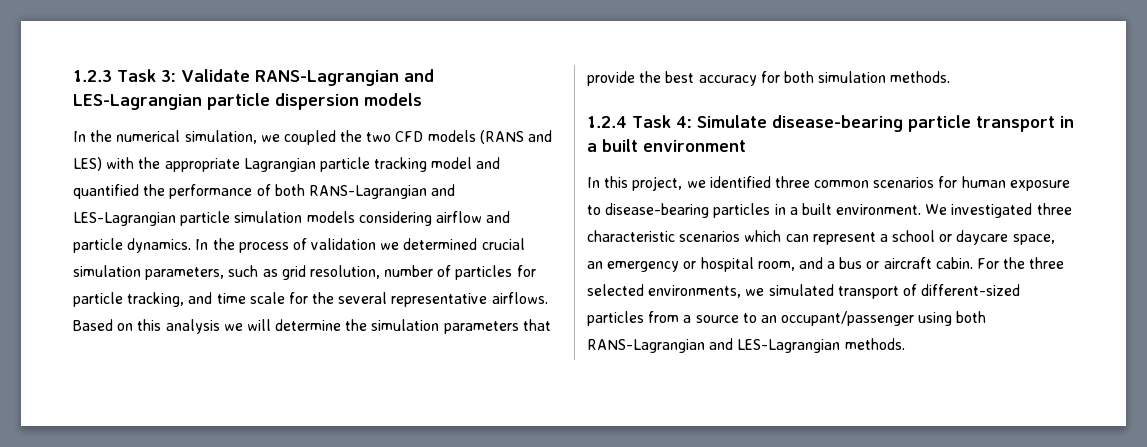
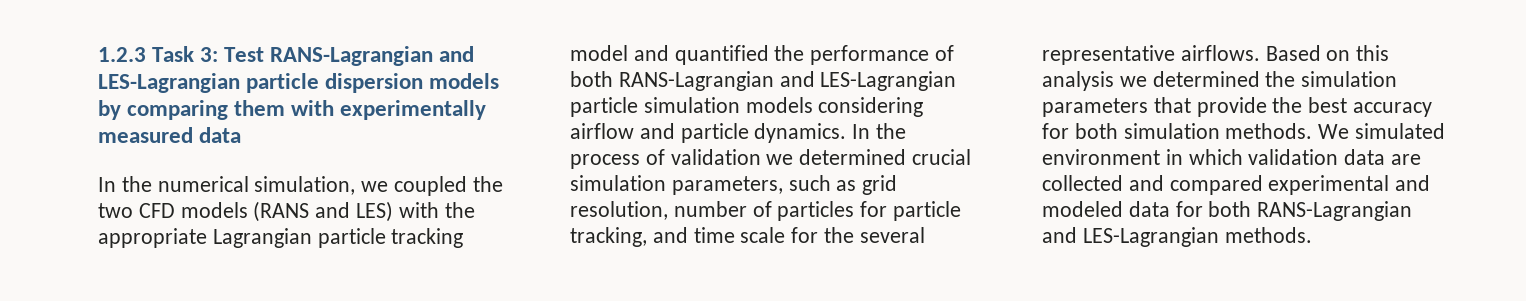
[180,69,250,82] Validate -> [224,47,265,62] Test
(422, 99) none -> [98,100,487,120] [98,127,242,143] by comparing them with experimentally measured data
[246,319,342,331] will determine -> [1152,71,1260,87] determined
[587,115,1074,132] [587,139,746,152] [587,176,1070,191] [587,203,1072,218] [587,230,1055,245] [587,257,1065,272] [587,284,1021,299] [587,311,953,326] // 1.2.4 Task 4: Simulate disease-bearing particle transport in a built environment // In this project, we identified three common scenarios for human exposure to disease-bearing particles in a built environment. We investigated three characteristic scenarios which can represent a school or daycare space, an emergency or hospital room, and a bus or aircraft cabin. For the three selected environments, we simulated transport of different-sized particles from a source to an occupant/passenger using -> [1318,123,1446,139] [1042,149,1422,165] [1042,175,1431,195] [1042,201,1203,217] We simulated environment in which validation data are collected and compared experimental and modeled data for

